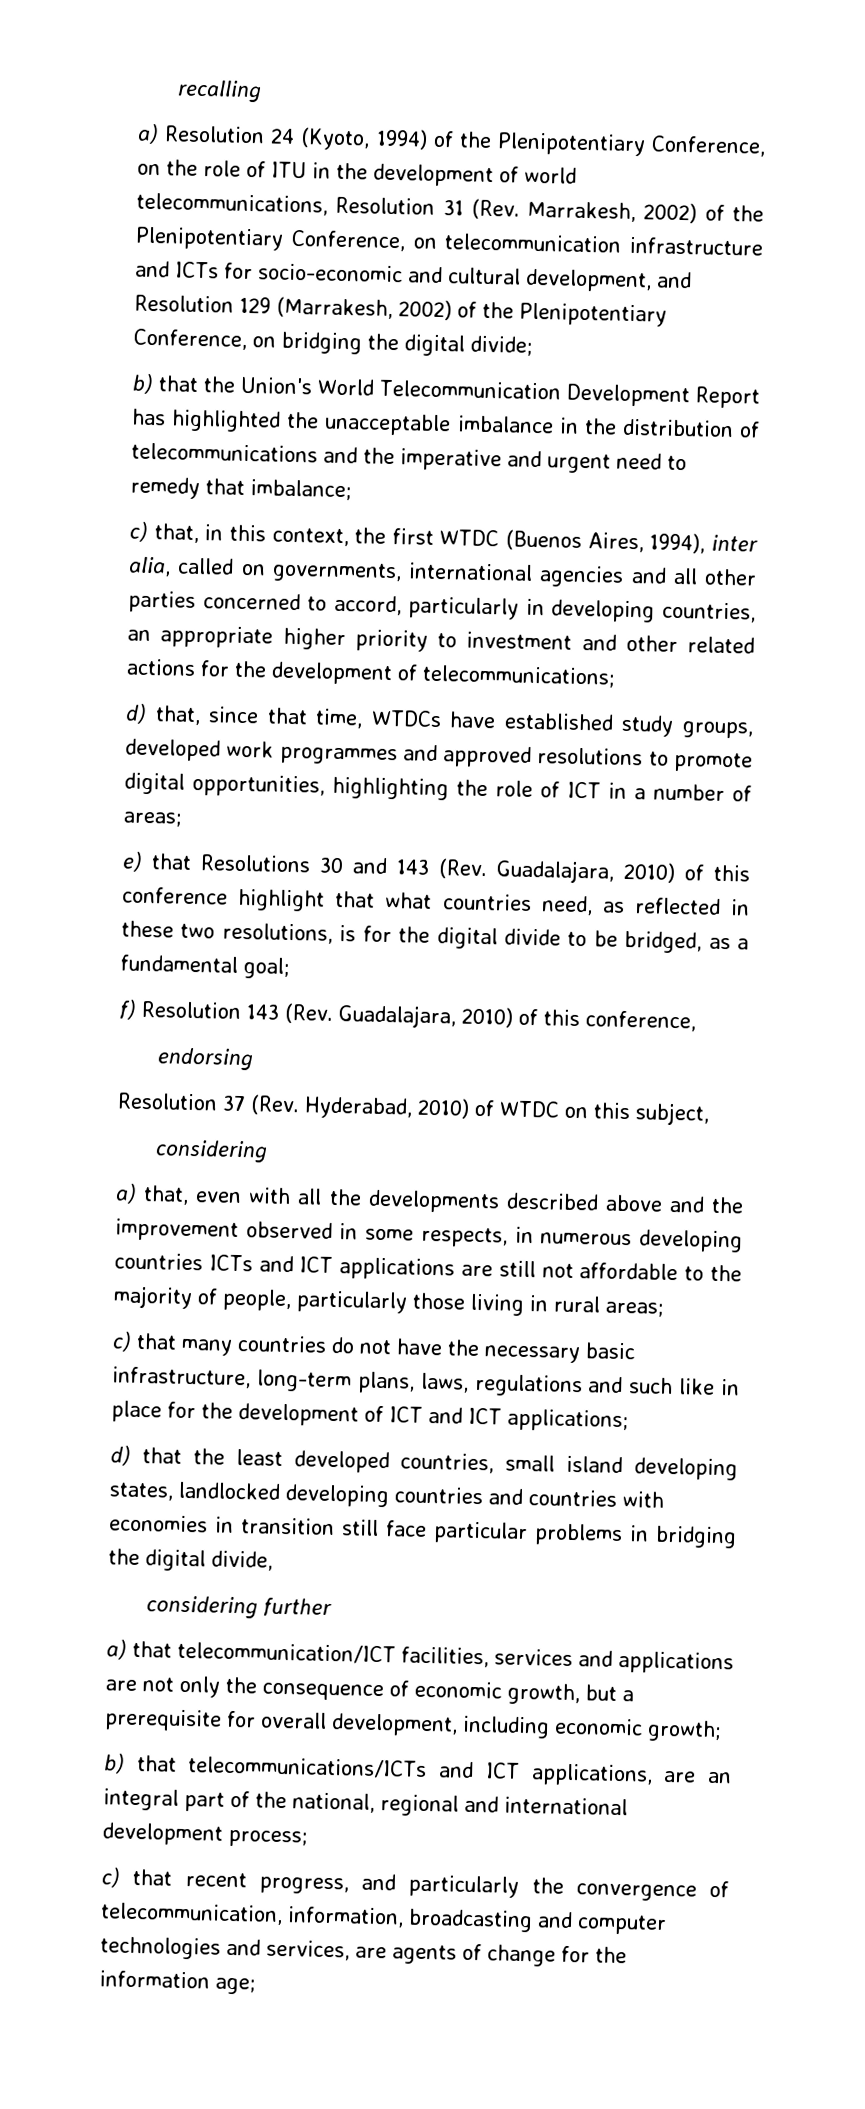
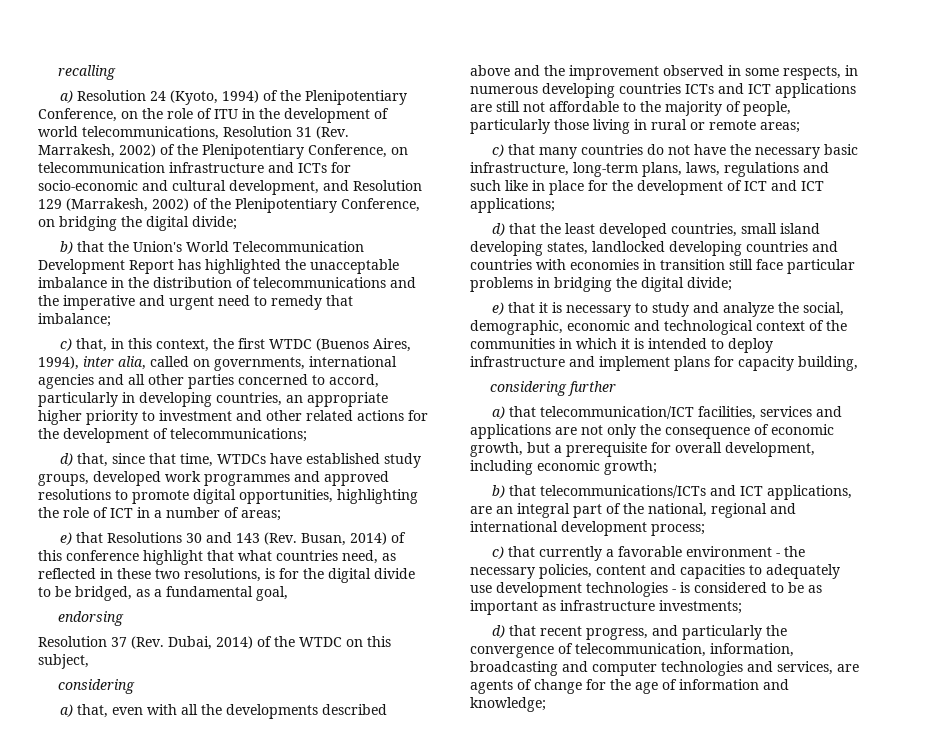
[495,859,676,884] Guadalajara, 2010) -> [301,532,388,546] Busan, 2014)
[243,957,290,980] [119,999,696,1032] goal; // f) Resolution 143 (Rev. Guadalajara, 2010) of this conference, -> [256,586,288,601] goal,
[303,1096,495,1120] Hyderabad, 2010) of -> [168,636,295,650] Dubai, 2014) of the
(601, 1304) none -> [690,120,756,130] or remote
[211,1550,273,1571] divide, -> [687,277,732,291] [492,302,845,317] [470,320,847,335] [470,338,773,353] [470,356,858,371] divide; // e) that it is necessary to study and analyze the social, demographic, economic and technological context of the communities in which it is intended to deploy infrastructure and implement plans for capacity building,
(174, 1877) none -> [539,546,806,561] [470,564,840,579] [470,582,822,597] [470,600,742,615] [492,625,537,638] currently a favorable environment - the necessary policies, content and capacities to adequately use development technologies - is considered to be as important as infrastructure investments; // d) that
[99,1970,256,1995] information age; -> [635,679,789,694] [470,697,546,712] age of information and knowledge;

